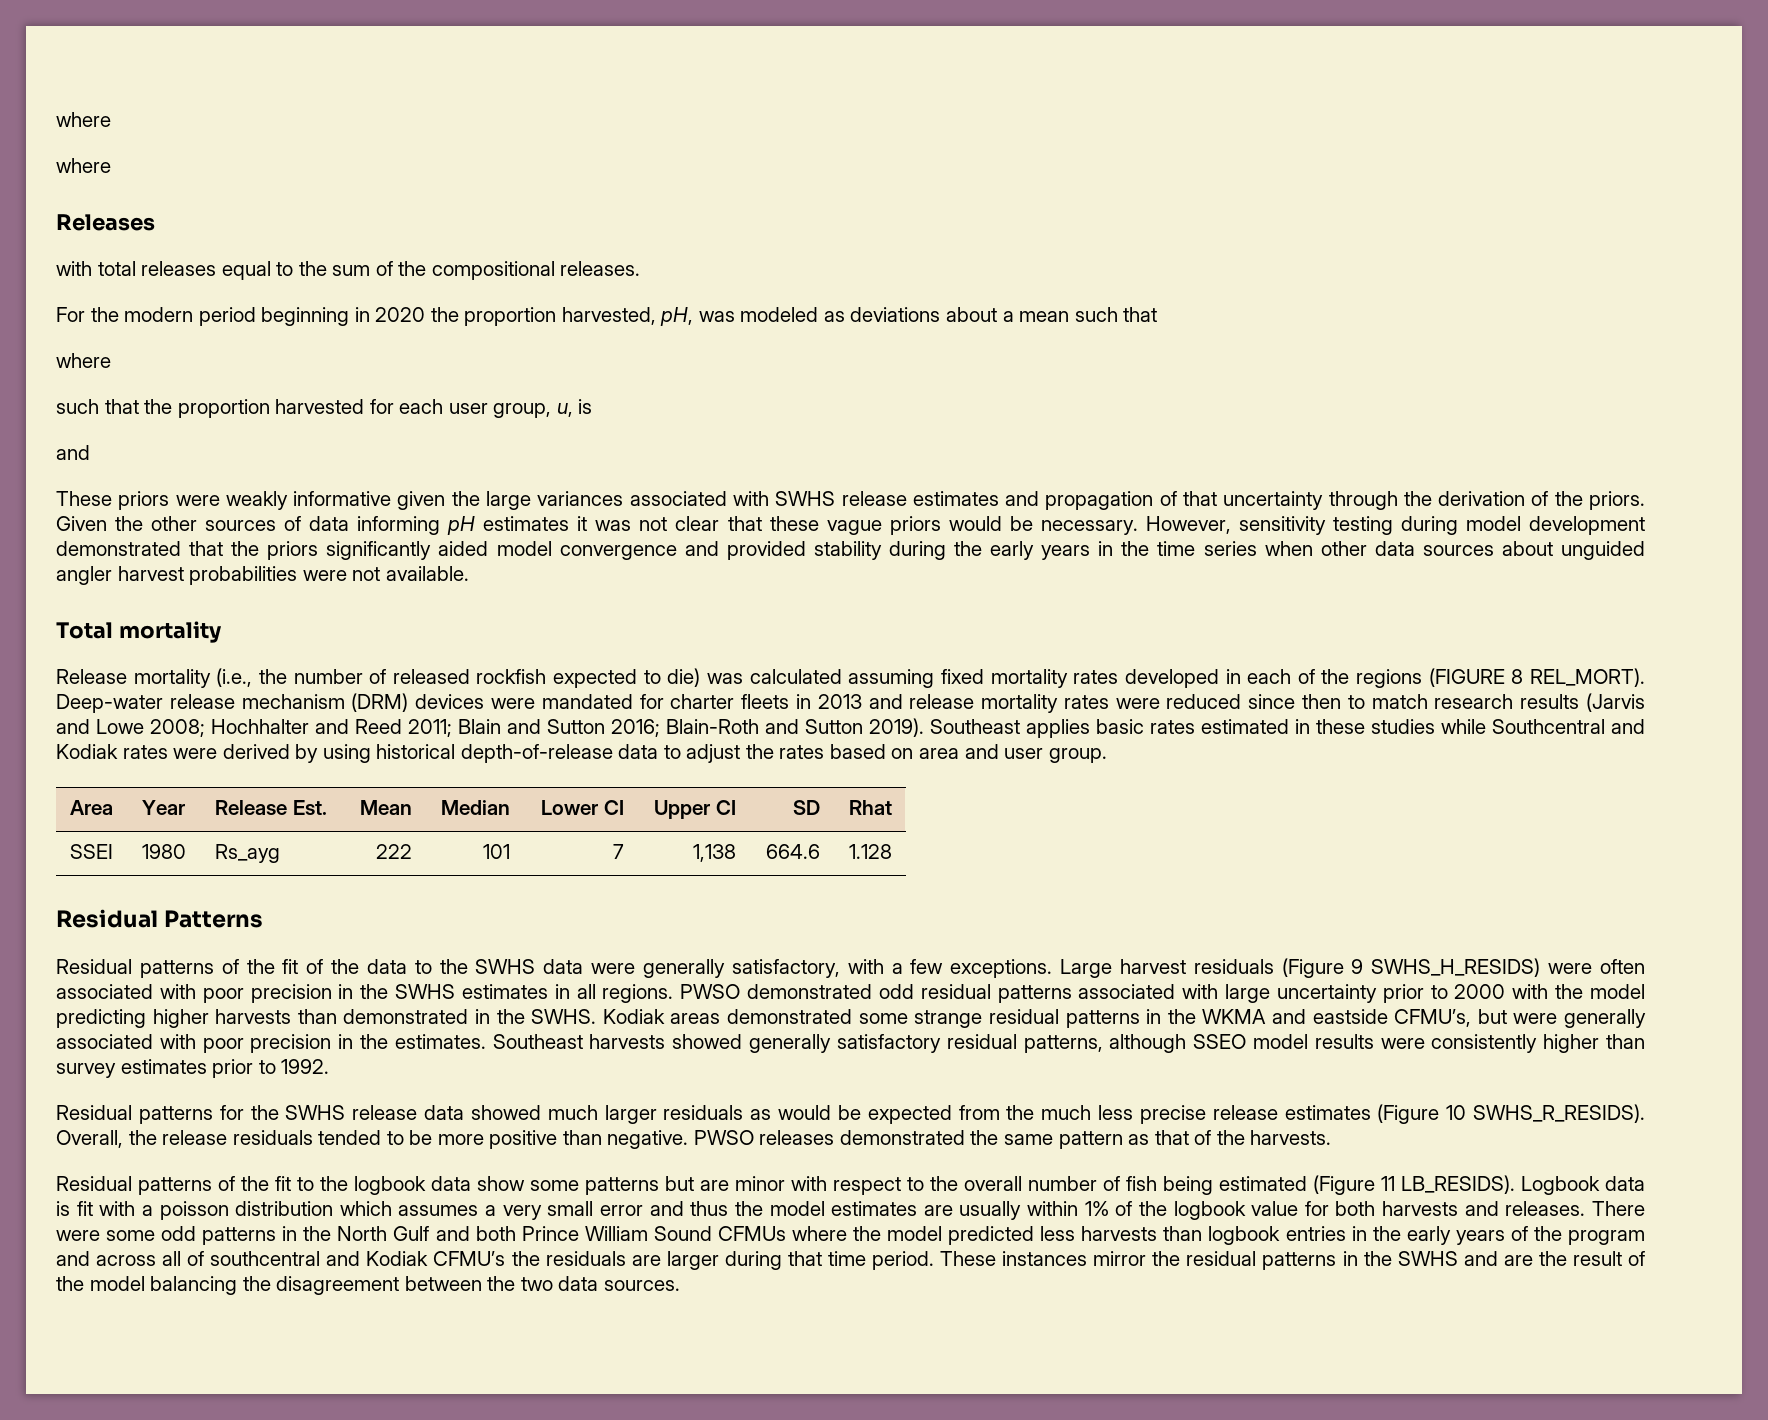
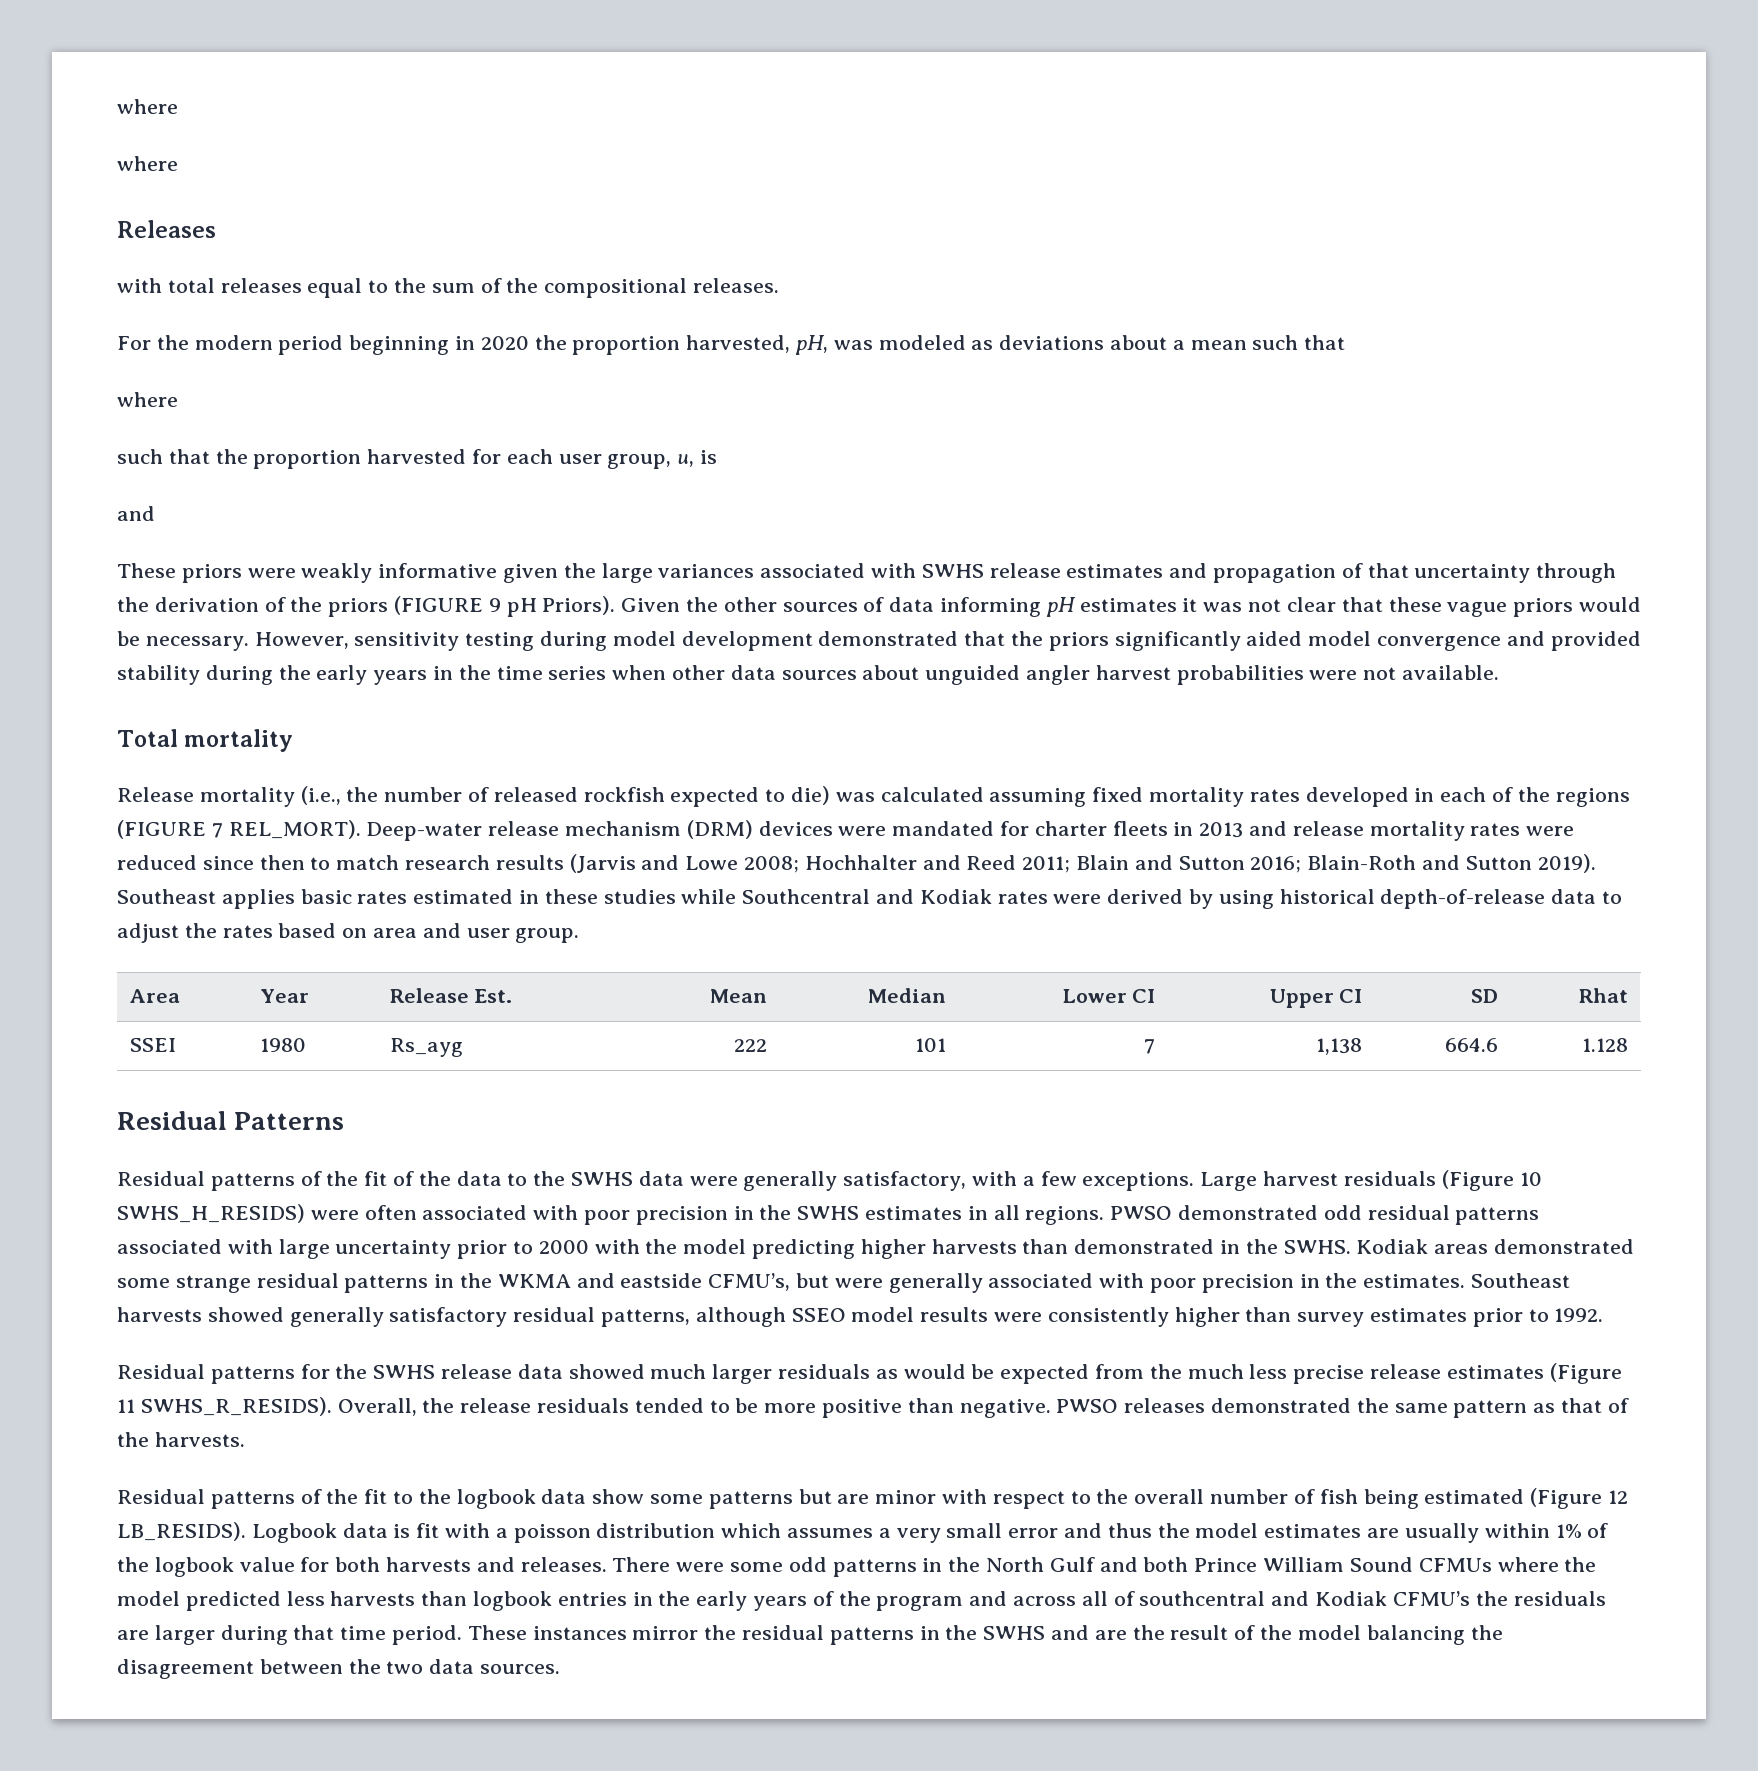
[1589,491,1646,510] priors. -> [328,596,616,617] priors (FIGURE 9 pH Priors).
[1511,669,1524,684] 8 -> [211,823,223,838] 7
[1351,959,1364,974] 9 -> [1519,1172,1542,1186] 10
[1446,1105,1467,1120] 10 -> [117,1399,135,1413] 11
[1381,1176,1395,1191] 11 -> [1607,1490,1628,1504] 12

